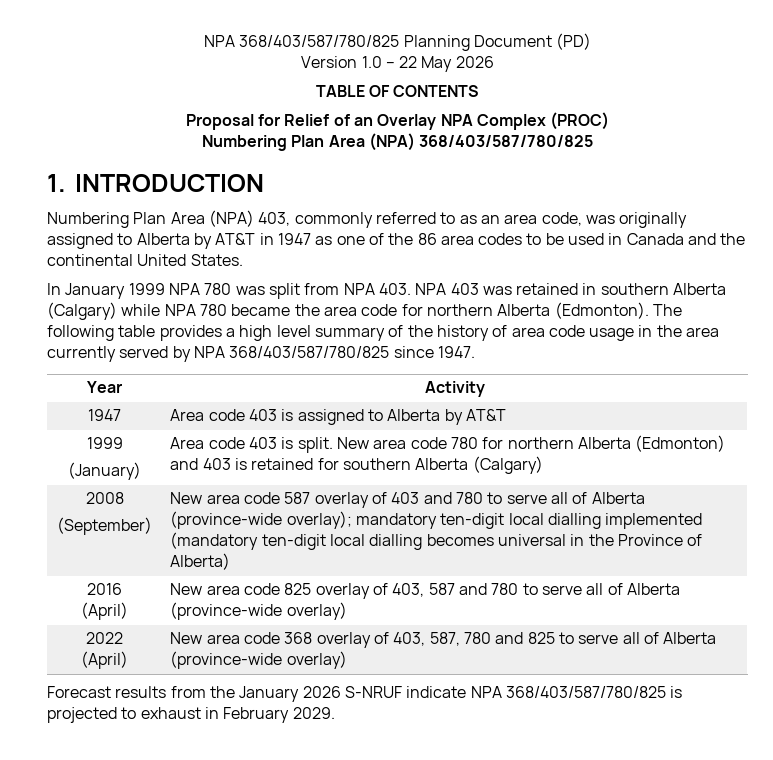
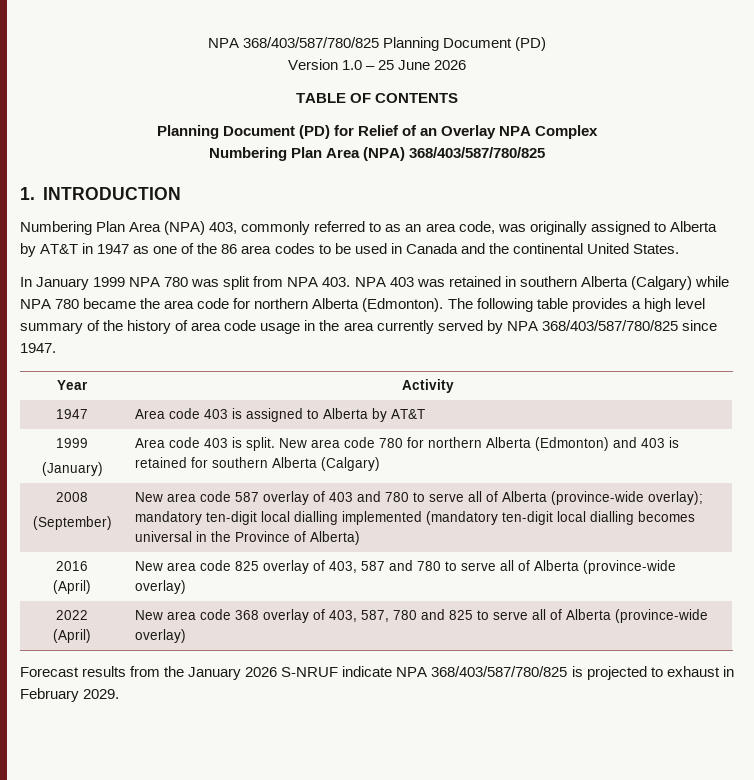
[399,56,453,72] 22 May -> [378,60,431,70] 25 June
[185,114,254,130] Proposal -> [156,125,330,139] Planning Document (PD)
[550,112,610,130] (PROC) -> (599, 132) none

